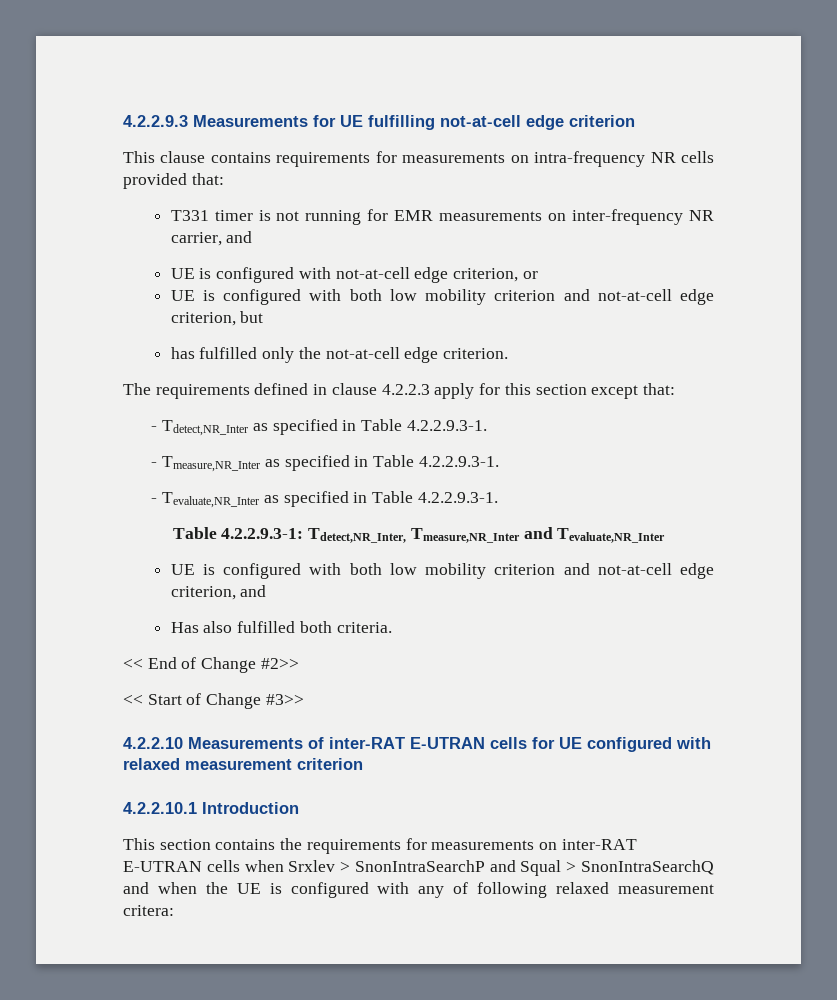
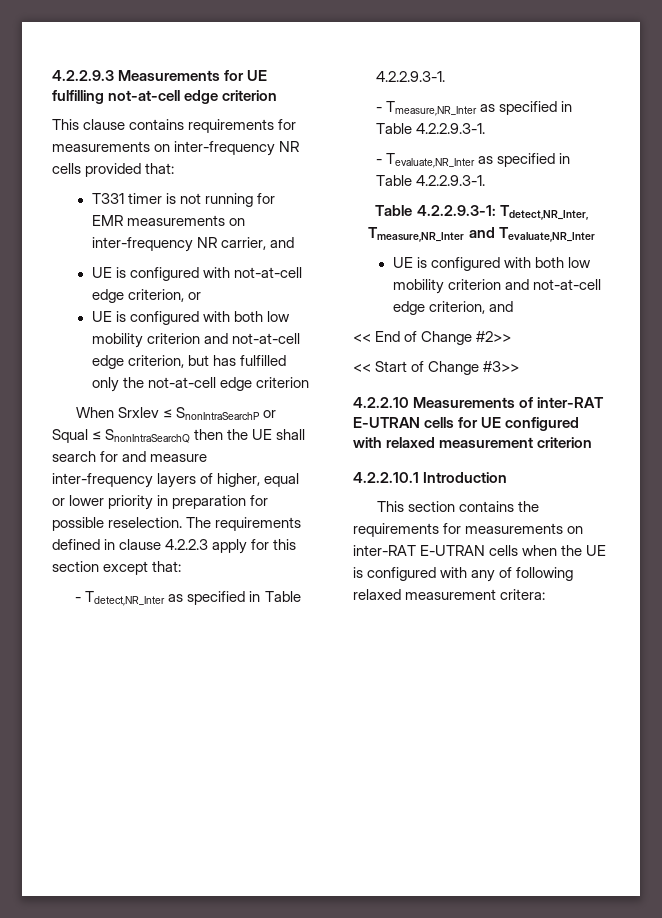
[534,151,646,167] intra-frequency -> [174,141,276,156] inter-frequency
(264, 317) // -> (209, 360) none
[442,348,508,359] criterion. // -> [255,377,309,388] [75,407,276,420] [52,429,306,443] [52,451,208,462] [52,473,300,488] [52,495,269,510] [52,517,183,531] criterion // When Srxlev ≤ SnonIntraSearchP or Squal ≤ SnonIntraSearchQ then the UE shall search for and measure inter-frequency layers of higher, equal or lower priority in preparation for possible reselection.
[170,621,392,633] // Has also fulfilled both criteria. -> (513, 306) none
[288,860,714,876] [123,882,197,894] Srxlev > SnonIntraSearchP and Squal > SnonIntraSearchQ and when -> (558, 550) none

